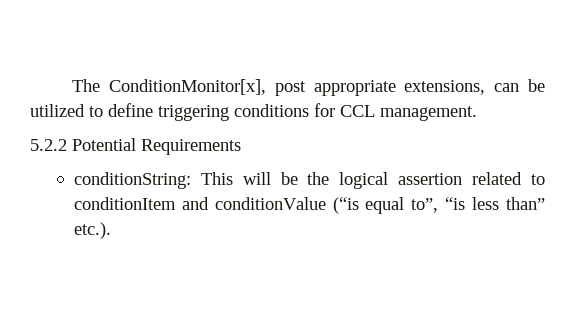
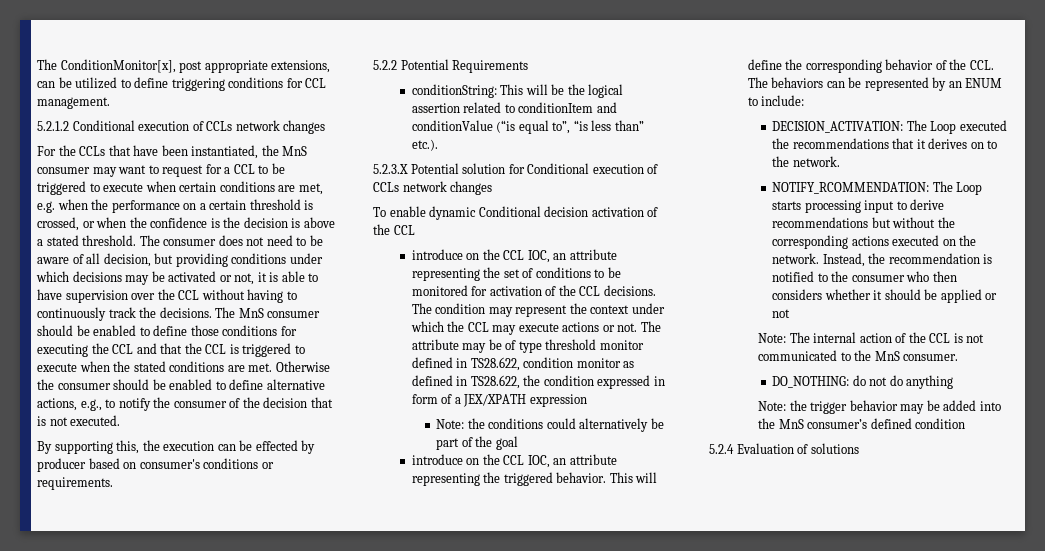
(477, 113) none -> [37,120,326,134] [37,145,308,159] [37,163,285,177] [37,181,323,195] [37,199,314,213] [37,217,335,231] [37,235,323,246] [37,253,323,267] [36,271,319,285] [37,289,297,303] [37,307,321,321] [37,325,297,336] [37,343,305,357] [37,361,330,372] [37,379,325,390] [37,397,333,411] [37,415,121,426] [37,440,316,454] [37,458,274,472] [37,477,113,490] // 5.2.1.2 Conditional execution of CCLs network changes // For the CCLs that have been instantiated, the MnS consumer may want to request for a CCL to be triggered to execute when certain conditions are met, e.g. when the performance on a certain threshold is crossed, or when the confidence is the decision is above a stated threshold. The consumer does not need to be aware of all decision, but providing conditions under which decisions may be activated or not, it is able to have supervision over the CCL without having to continuously track the decisions. The MnS consumer should be enabled to define those conditions for executing the CCL and that the CCL is triggered to execute when the stated conditions are met. Otherwise the consumer should be enabled to define alternative actions, e.g., to notify the consumer of the decision that is not executed. // By supporting this, the execution can be effected by producer based on consumer's conditions or requirements.
(111, 230) none -> [373,163,659,174] [373,181,493,195] [373,206,659,220] [373,224,415,235] [411,249,617,263] [411,267,621,281] [411,285,656,296] [411,303,665,317] [410,321,661,335] [411,339,644,353] [411,357,635,371] [411,375,665,389] [411,394,587,407] [436,418,664,432] [436,436,518,450] [411,454,617,468] [411,472,658,486] [747,59,994,73] [747,77,1003,91] [747,95,805,106] [772,120,1007,134] [772,138,998,149] [772,156,840,167] [772,181,983,195] [772,199,945,213] [772,217,955,228] [772,235,977,249] [772,253,993,267] [772,271,957,282] [772,289,998,303] [772,309,791,318] [758,332,985,343] [758,350,959,361] [772,375,954,389] [758,400,1001,414] [758,418,966,429] [709,443,859,454] // 5.2.3.X Potential solution for Conditional execution of CCLs network changes // To enable dynamic Conditional decision activation of the CCL // introduce on the CCL IOC, an attribute representing the set of conditions to be monitored for activation of the CCL decisions. The condition may represent the context under which the CCL may execute actions or not. The attribute may be of type threshold monitor defined in TS28.622, condition monitor as defined in TS28.622, the condition expressed in form of a JEX/XPATH expression // Note: the conditions could alternatively be part of the goal // introduce on the CCL IOC, an attribute representing the triggered behavior. This will define the corresponding behavior of the CCL. The behaviors can be represented by an ENUM to include: // DECISION_ACTIVATION: The Loop executed the recommendations that it derives on to the network. // NOTIFY_RCOMMENDATION: The Loop starts processing input to derive recommendations but without the corresponding actions executed on the network. Instead, the recommendation is notified to the consumer who then considers whether it should be applied or not // Note: The internal action of the CCL is not communicated to the MnS consumer. // DO_NOTHING: do not do anything // Note: the trigger behavior may be added into the MnS consumer’s defined condition // 5.2.4 Evaluation of solutions

